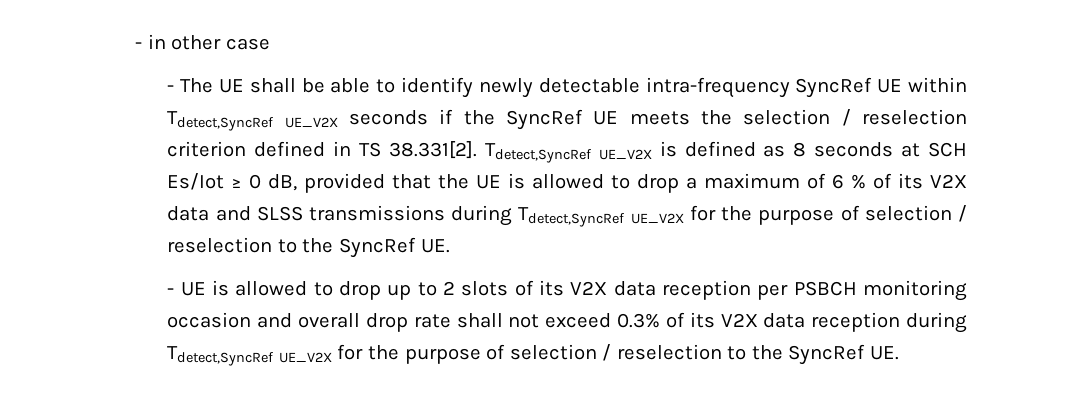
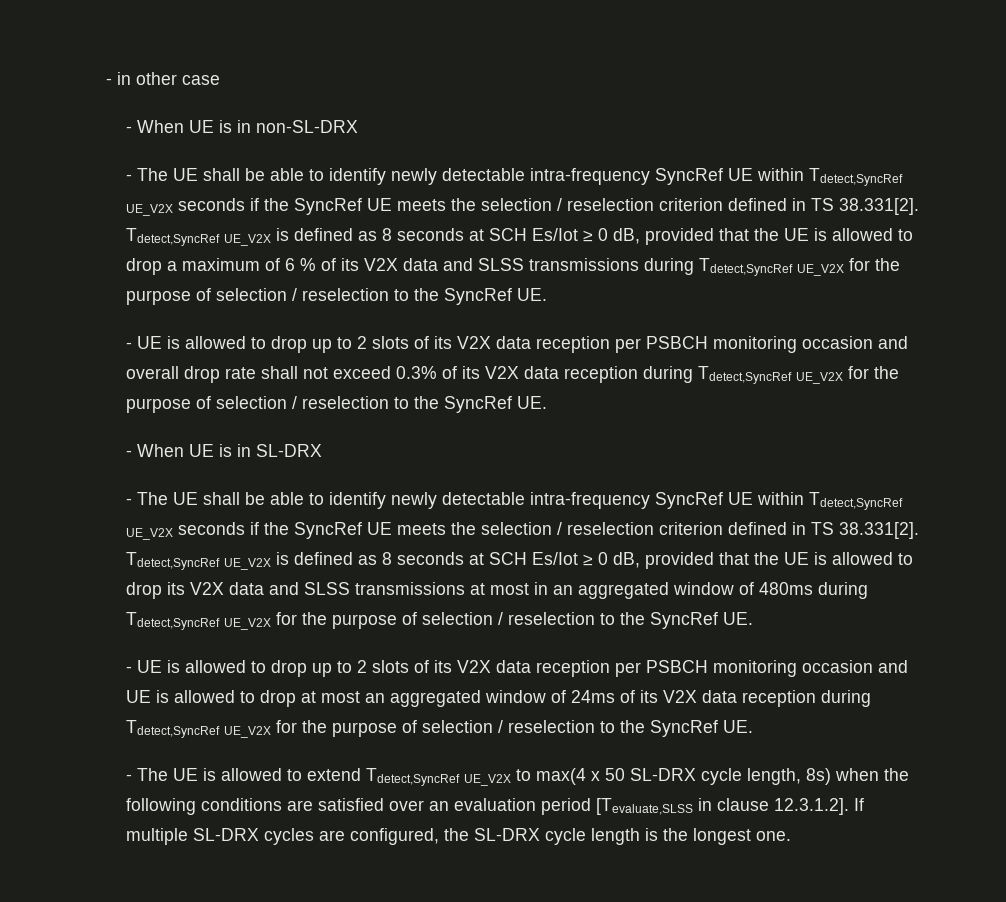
(270, 44) none -> [126,120,359,133] // - When UE is in non-SL-DRX
(899, 353) none -> [126,444,323,457] [126,492,904,510] [126,522,920,540] [126,552,914,570] [126,582,869,599] [126,612,754,630] [126,660,909,677] [126,690,872,707] [126,720,754,738] [126,768,910,786] [126,798,865,815] [126,828,792,845] // - When UE is in SL-DRX // - The UE shall be able to identify newly detectable intra-frequency SyncRef UE within Tdetect,SyncRef UE_V2X seconds if the SyncRef UE meets the selection / reselection criterion defined in TS 38.331[2]. Tdetect,SyncRef UE_V2X is defined as 8 seconds at SCH Es/Iot ≥ 0 dB, provided that the UE is allowed to drop its V2X data and SLSS transmissions at most in an aggregated window of 480ms during Tdetect,SyncRef UE_V2X for the purpose of selection / reselection to the SyncRef UE. // - UE is allowed to drop up to 2 slots of its V2X data reception per PSBCH monitoring occasion and UE is allowed to drop at most an aggregated window of 24ms of its V2X data reception during Tdetect,SyncRef UE_V2X for the purpose of selection / reselection to the SyncRef UE. // - The UE is allowed to extend Tdetect,SyncRef UE_V2X to max(4 x 50 SL-DRX cycle length, 8s) when the following conditions are satisfied over an evaluation period [Tevaluate,SLSS in clause 12.3.1.2]. If multiple SL-DRX cycles are configured, the SL-DRX cycle length is the longest one.

